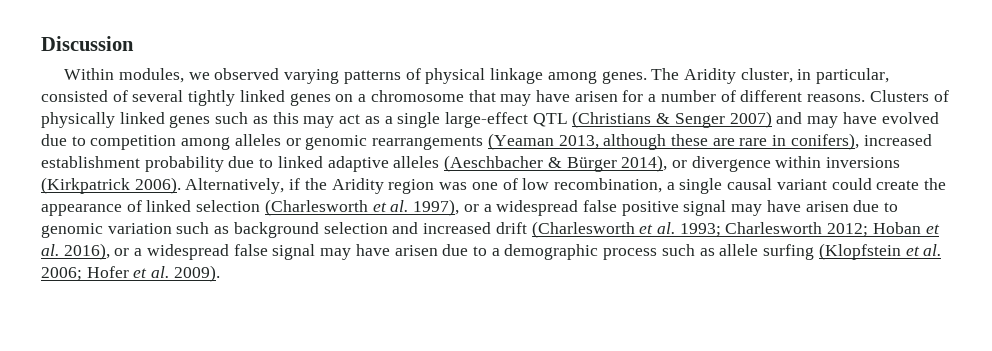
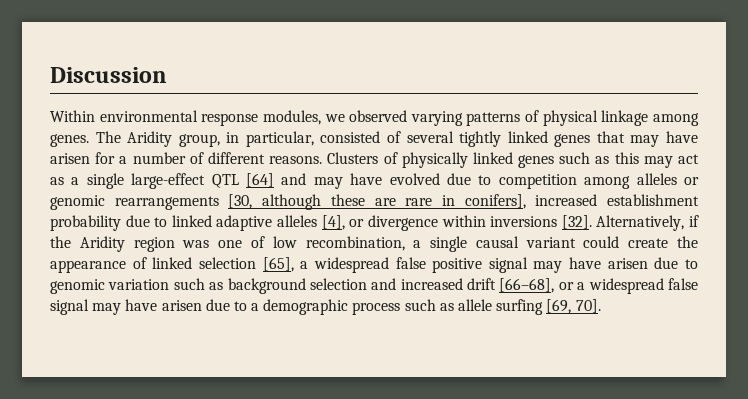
(115, 74) none -> [99,110,259,126] environmental response
[740,68,793,83] cluster, -> [178,134,220,147] group,
[335,90,464,102] on a chromosome -> (591, 140) none
[572,111,772,128] (Christians & Senger 2007) -> [246,173,274,187] [64]
[487,133,599,150] (Yeaman 2013, -> [228,194,253,209] [30,
[790,133,859,150] conifers), -> [464,194,526,209] conifers],
[444,155,668,172] (Aeschbacher & Bürger 2014), -> [321,215,345,230] [4],
[41,177,181,194] (Kirkpatrick 2006). -> [561,215,592,229] [32].
[264,199,479,216] (Charlesworth et al. 1997), or -> [262,257,294,272] [65],
[531,221,940,238] [41,243,110,260] (Charlesworth et al. 1993; Charlesworth 2012; Hoban et al. 2016), -> [499,278,555,293] [66–68],
[818,243,942,260] [41,265,220,282] (Klopfstein et al. 2006; Hofer et al. 2009). -> [546,299,601,314] [69, 70].

